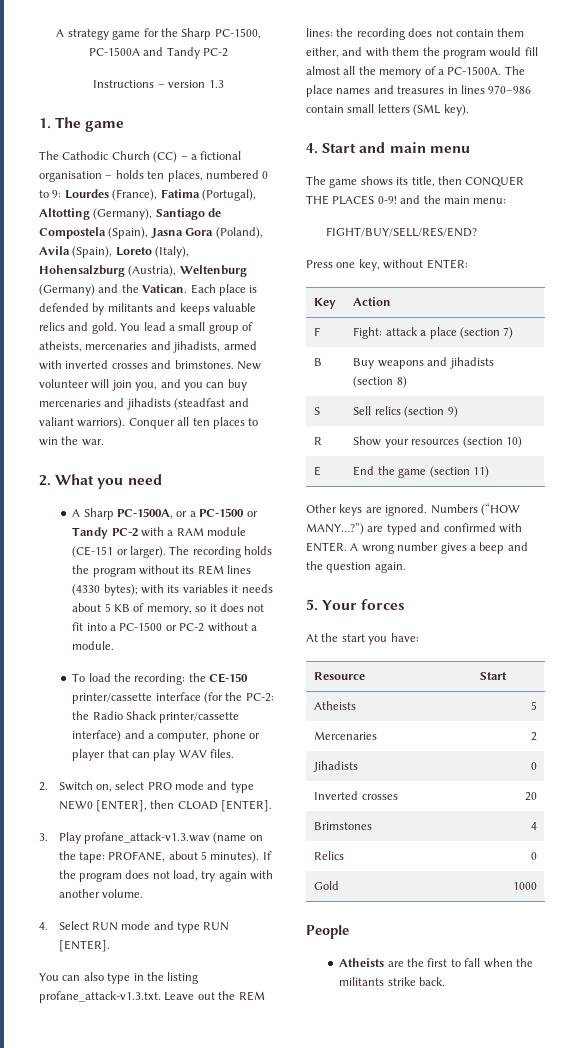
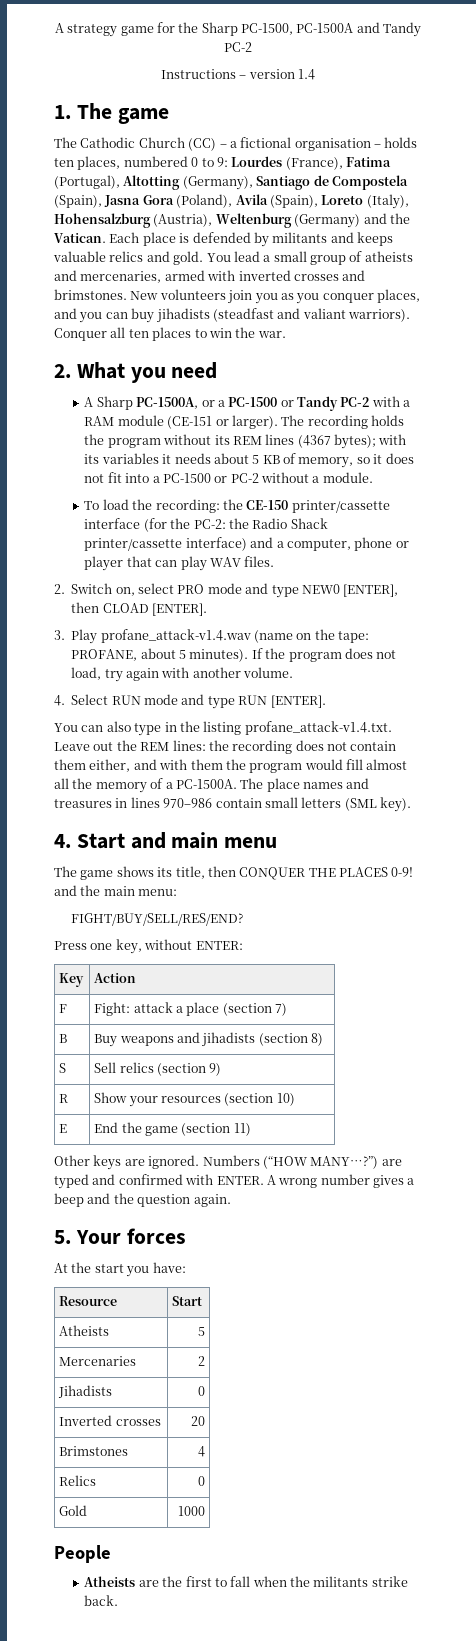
[208,80,224,88] 1.3 -> [298,69,316,80] 1.4
[39,341,221,353] atheists, mercenaries and jihadists, -> [364,251,413,262] [54,270,162,283] atheists and mercenaries,
[39,379,158,391] volunteer will join you, -> [159,289,420,304] volunteers join you as you conquer places,
[39,398,125,407] mercenaries and -> (155, 315) none
[72,584,101,596] (4330 -> [297,435,331,448] (4367
[83,832,210,844] profane_attack-v1.3.wav -> [100,629,251,643] profane_attack-v1.4.wav
[39,991,161,1003] profane_attack-v1.3.txt. -> [244,721,392,735] profane_attack-v1.4.txt.

